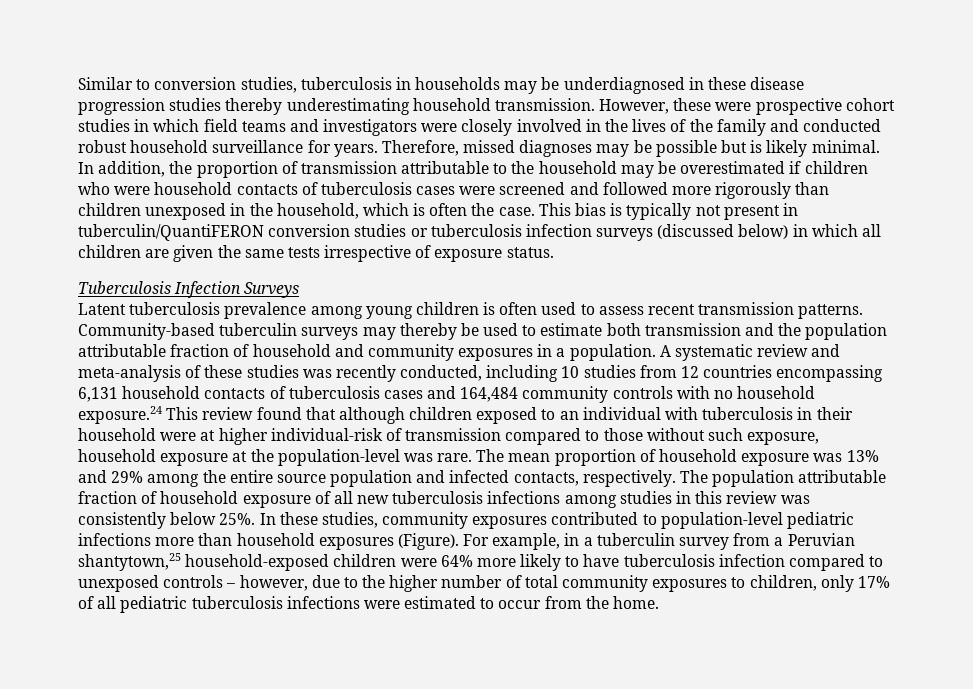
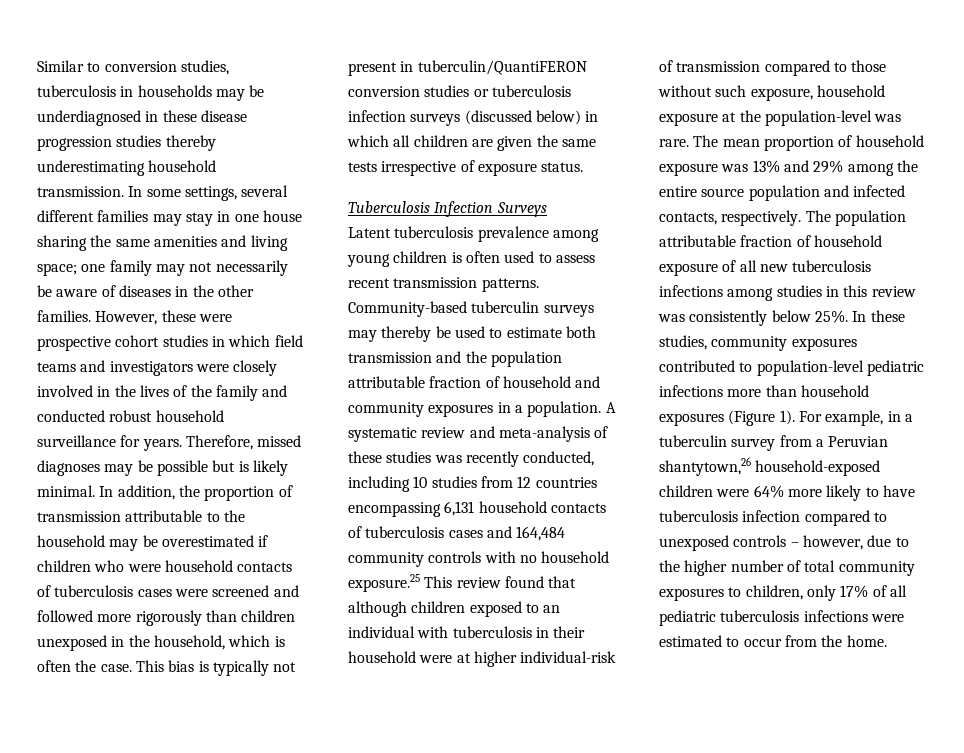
(595, 104) none -> [128,185,289,201] [37,210,302,226] [37,235,288,251] [37,260,288,276] [37,285,254,297] [37,310,91,322] In some settings, several different families may stay in one house sharing the same amenities and living space; one family may not necessarily be aware of diseases in the other families.
[78,406,162,424] exposure.24 -> [348,574,420,592] exposure.25
[397,533,459,550] (Figure). -> [728,410,795,426] (Figure 1).
[78,553,181,571] shantytown,25 -> [659,457,751,476] shantytown,26

